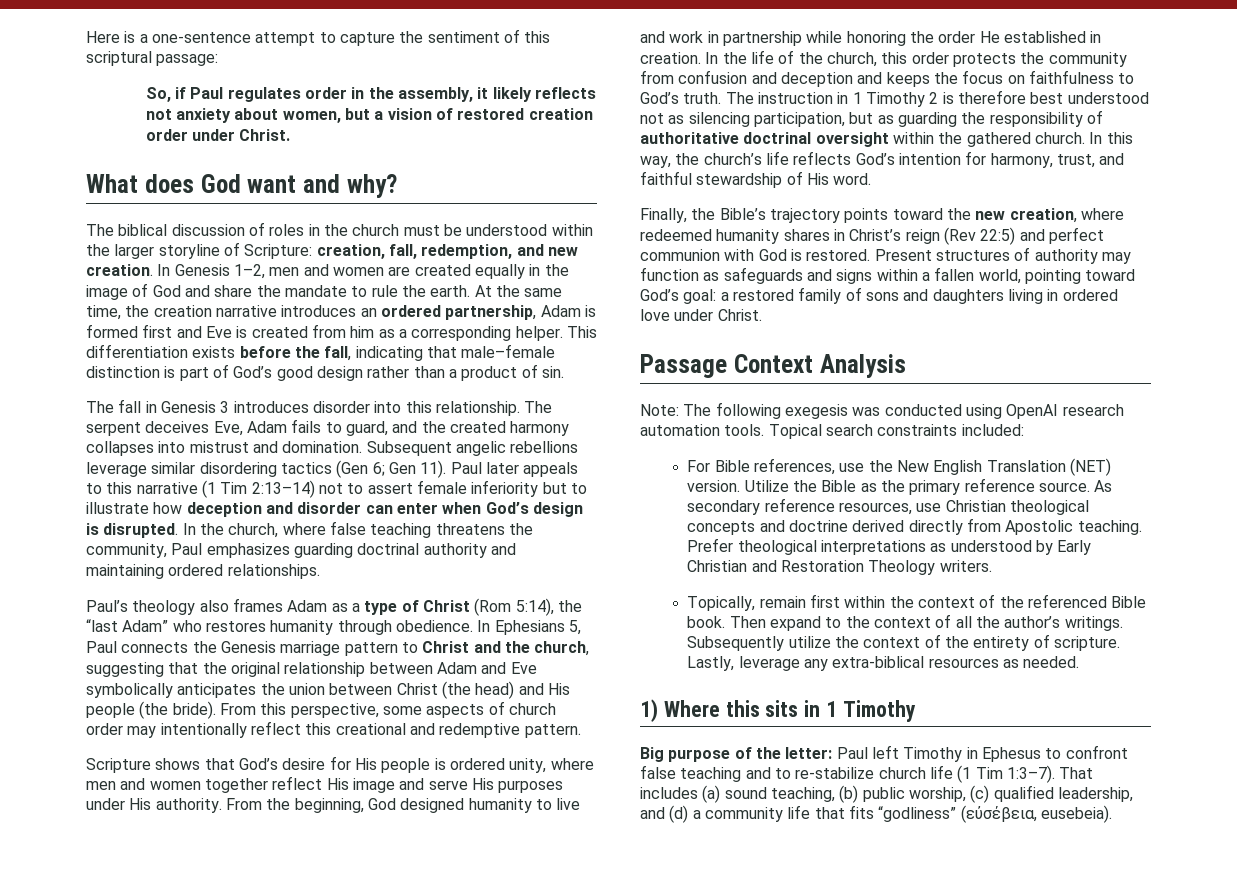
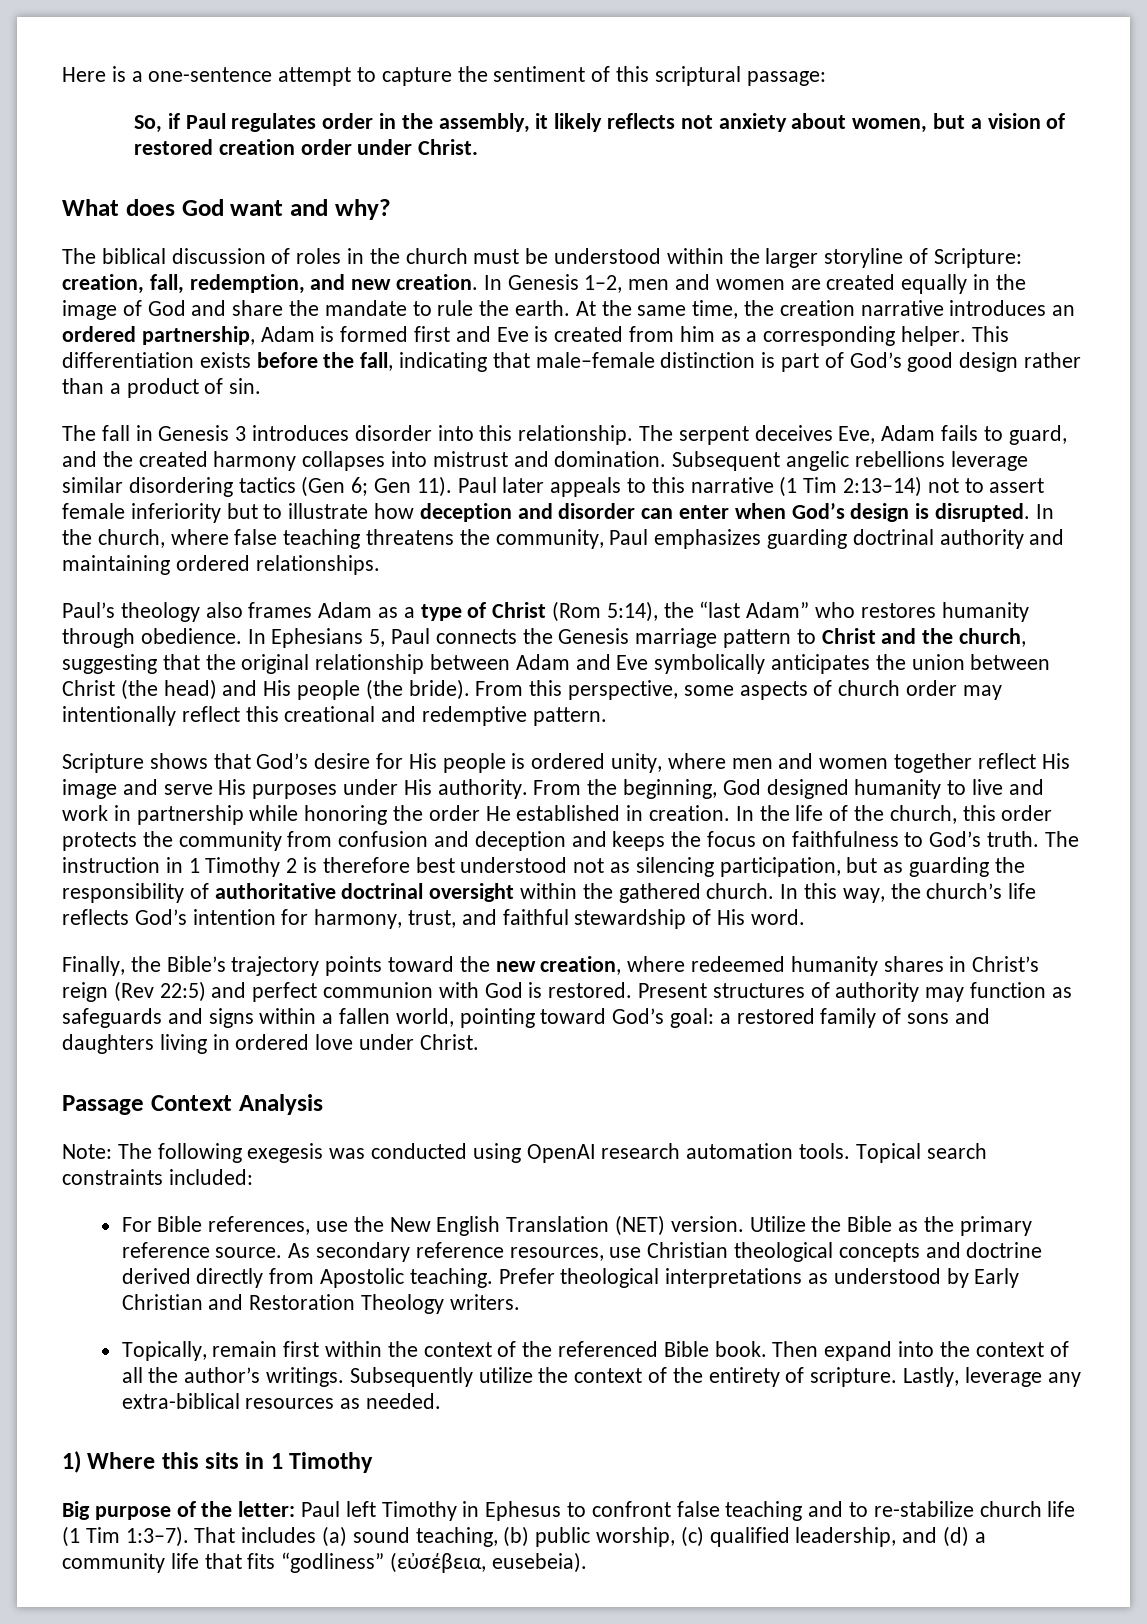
[825,617,842,628] to -> [898,1341,935,1357] into

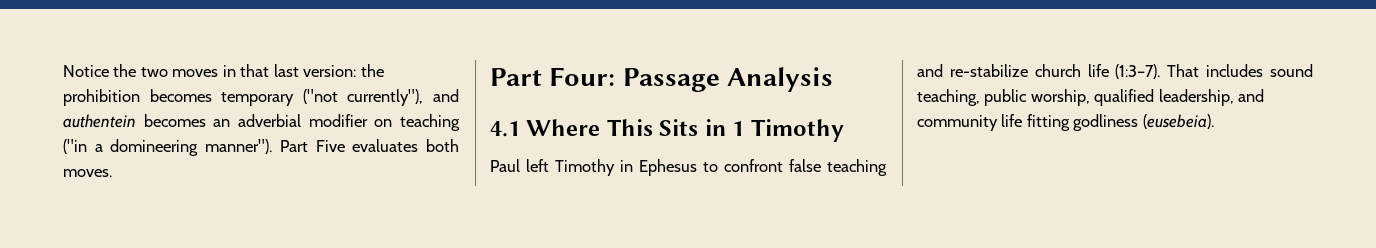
[62,66,826,86] [133,113,1066,133] [133,139,479,155] [62,199,391,220] [62,248,1022,268] [62,274,1026,294] [62,300,1076,320] [62,326,1009,346] [62,352,1082,372] [62,378,262,398] [62,425,1067,445] [62,451,1028,471] [62,476,1045,497] [62,503,1054,523] [62,529,1065,549] [62,555,380,575] [62,601,1029,622] [62,628,1027,648] [62,654,1051,674] [62,679,1002,700] [62,706,607,726] [62,753,1070,773] [62,779,1044,799] [62,805,1053,825] [62,831,1079,851] [62,857,1025,877] [62,883,1037,903] [62,909,805,929] [62,956,1040,976] [62,981,1072,1002] [62,1008,990,1028] [62,1034,479,1054] [62,1094,323,1115] [62,1143,987,1163] [62,1169,253,1185] [121,1215,1032,1236] [121,1242,1043,1262] [121,1268,1020,1288] [121,1294,520,1314] [121,1341,1069,1361] [121,1367,1081,1387] [121,1393,442,1409] [62,1451,374,1473] [62,1501,296,1520] Here is a one-sentence attempt to capture the sentiment of this scriptural passage: // So, if Paul regulates order in the assembly, it likely reflects not anxiety about women, but a vision of restored creation order under Christ. // What does God want and why? // The biblical discussion of roles in the church must be understood within the larger storyline of Scripture: creation, fall, redemption, and new creation. In Genesis 1–2, men and women are created equally in the image of God and share the mandate to rule the earth. At the same time, the creation narrative introduces an ordered partnership, Adam is formed first and Eve is created from him as a corresponding helper. This differentiation exists before the fall, indicating that male–female distinction is part of God’s good design rather than a product of sin. // The fall in Genesis 3 introduces disorder into this relationship. The serpent deceives Eve, Adam fails to guard, and the created harmony collapses into mistrust and domination. Subsequent angelic rebellions leverage similar disordering tactics (Gen 6; Gen 11). Paul later appeals to this narrative (1 Tim 2:13–14) not to assert female inferiority but to illustrate how deception and disorder can enter when God’s design is disrupted. In the church, where false teaching threatens the community, Paul emphasizes guarding doctrinal authority and maintaining ordered relationships. // Paul’s theology also frames Adam as a type of Christ (Rom 5:14), the “last Adam” who restores humanity through obedience. In Ephesians 5, Paul connects the Genesis marriage pattern to Christ and the church, suggesting that the original relationship between Adam and Eve symbolically anticipates the union between Christ (the head) and His people (the bride). From this perspective, some aspects of church order may intentionally reflect this creational and redemptive pattern. // Scripture shows that God’s desire for His people is ordered unity, where men and women together reflect His image and serve His purposes under His authority. From the beginning, God designed humanity to live and work in partnership while honoring the order He established in creation. In the life of the church, this order protects the community from confusion and deception and keeps the focus on faithfulness to God’s truth. The instruction in 1 Timothy 2 is therefore best understood not as silencing participation, but as guarding the responsibility of authoritative doctrinal oversight within the gathered church. In this way, the church’s life reflects God’s intention for harmony, trust, and faithful stewardship of His word. // Finally, the Bible’s trajectory points toward the new creation, where redeemed humanity shares in Christ’s reign (Rev 22:5) and perfect communion with God is restored. Present structures of authority may function as safeguards and signs within a fallen world, pointing toward God’s goal: a restored family of sons and daughters living in ordered love under Christ. // Passage Context Analysis // Note: The following exegesis was conducted using OpenAI research automation tools. Topical search constraints included: // For Bible references, use the New English Translation (NET) version. Utilize the Bible as the primary reference source. As secondary reference resources, use Christian theological concepts and doctrine derived directly from Apostolic teaching. Prefer theological interpretations as understood by Early Christian and Restoration Theology writers. // Topically, remain first within the context of the referenced Bible book. Then expand into the context of all the author’s writings. Subsequently utilize the context of the entirety of scripture. Lastly, leverage any extra-biblical resources as needed. // 1) Where this sits in 1 Timothy // Big purpose of the letter: -> [63,64,384,77] [63,89,460,106] [63,114,460,131] [63,139,460,156] [63,169,112,177] [490,67,834,92] [490,119,844,142] Notice the two moves in that last version: the prohibition becomes temporary ("not currently"), and authentein becomes an adverbial modifier on teaching ("in a domineering manner"). Part Five evaluates both moves. // Part Four: Passage Analysis // 4.1 Where This Sits in 1 Timothy //
[849,1502,869,1517] to -> (943, 70) none
[62,1526,189,1547] (1 Tim 1:3–7). -> [1115,64,1161,79] (1:3–7).
[322,1526,348,1547] (a) -> (1264, 70) none
[503,1526,530,1547] (b) -> (980, 97) none
[680,1526,704,1547] (c) -> (1090, 97) none
[943,1526,986,1547] [62,1552,587,1573] (d) a community life that fits “godliness” (εὐσέβεια, eusebeia). -> [917,114,1214,131] community life fitting godliness (eusebeia).

